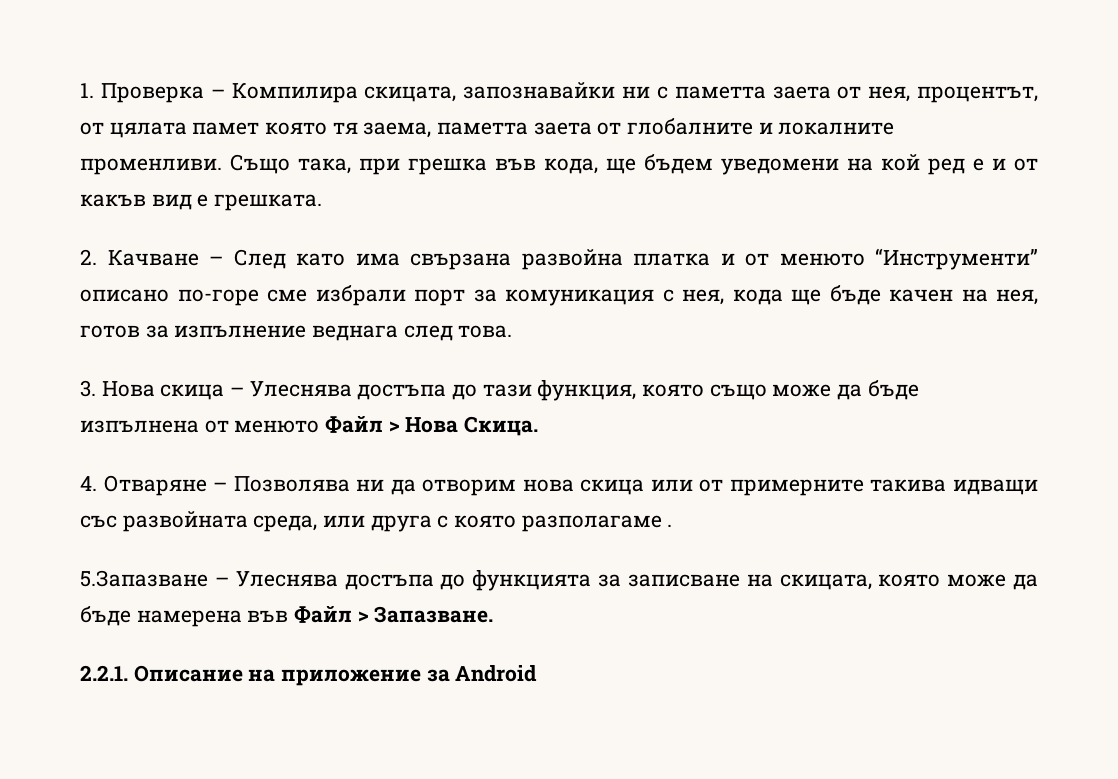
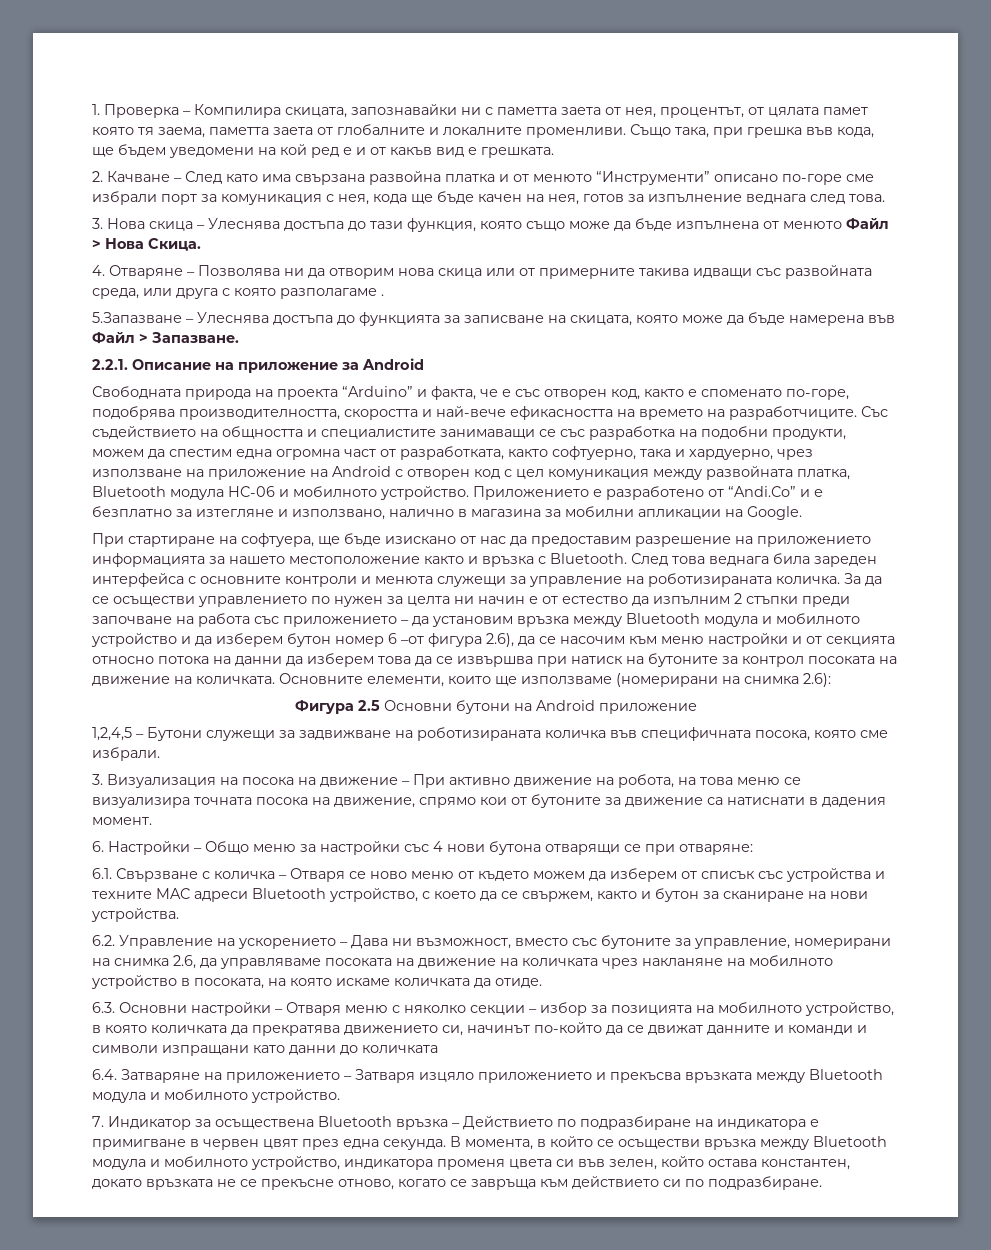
(538, 673) none -> [92,386,849,400] [92,406,888,420] [92,426,846,440] [92,446,813,460] [92,466,850,480] [92,486,823,500] [92,506,802,520] [92,533,871,547] [92,553,877,567] [92,573,882,587] [92,593,850,607] [92,613,860,627] [91,633,895,647] [92,653,897,667] [92,673,831,687] [294,700,697,714] [92,727,888,741] [92,747,160,761] [92,774,801,788] [92,794,886,808] [92,817,152,825] [92,841,753,855] [92,868,885,882] [92,888,868,902] [91,908,179,922] [92,935,891,949] [92,955,833,969] [91,975,542,989] [92,1002,894,1016] [92,1022,867,1036] [92,1045,438,1056] [92,1069,883,1083] [92,1089,340,1103] [92,1116,819,1130] [92,1136,887,1150] [92,1156,850,1170] [92,1176,822,1190] // Свободната природа на проекта “Arduino” и факта, че е със отворен код, както е споменато по-горе, подобрява производителността, скоростта и най-вече ефикасността на времето на разработчиците. Със съдействието на общността и специалистите занимаващи се със разработка на подобни продукти, можем да спестим една огромна част от разработката, както софтуерно, така и хардуерно, чрез използване на приложение на Android с отворен код с цел комуникация между развойната платка, Bluetooth модула HC-06 и мобилното устройство. Приложението е разработено от “Andi.Co” и е безплатно за изтегляне и използвано, налично в магазина за мобилни апликации на Google. // При стартиране на софтуера, ще бъде изискано от нас да предоставим разрешение на приложението информацията за нашето местоположение както и връзка с Bluetooth. След това веднага била зареден интерфейса с основните контроли и менюта служещи за управление на роботизираната количка. За да се осъществи управлението по нужен за целта ни начин е от естество да изпълним 2 стъпки преди започване на работа със приложението – да установим връзка между Bluetooth модула и мобилното устройство и да изберем бутон номер 6 –от фигура 2.6), да се насочим към меню настройки и от секцията относно потока на данни да изберем това да се извършва при натиск на бутоните за контрол посоката на движение на количката. Основните елементи, които ще използваме (номерирани на снимка 2.6): // Фигура 2.5 Основни бутони на Android приложение // 1,2,4,5 – Бутони служещи за задвижване на роботизираната количка във специфичната посока, която сме избрали. // 3. Визуализация на посока на движение – При активно движение на робота, на това меню се визуализира точната посока на движение, спрямо кои от бутоните за движение са натиснати в дадения момент. // 6. Настройки – Общо меню за настройки със 4 нови бутона отварящи се при отваряне: // 6.1. Свързване с количка – Отваря се ново меню от където можем да изберем от списък със устройства и техните MAC адреси Bluetooth устройство, с което да се свържем, както и бутон за сканиране на нови устройства. // 6.2. Управление на ускорението – Дава ни възможност, вместо със бутоните за управление, номерирани на снимка 2.6, да управляваме посоката на движение на количката чрез накланяне на мобилното устройство в посоката, на която искаме количката да отиде. // 6.3. Основни настройки – Отваря меню с няколко секции – избор за позицията на мобилното устройство, в която количката да прекратява движението си, начинът по-който да се движат данните и команди и символи изпращани като данни до количката // 6.4. Затваряне на приложението – Затваря изцяло приложението и прекъсва връзката между Bluetooth модула и мобилното устройство. // 7. Индикатор за осъществена Bluetooth връзка – Действието по подразбиране на индикатора е примигване в червен цвят през една секунда. В момента, в който се осъществи връзка между Bluetooth модула и мобилното устройство, индикатора променя цвета си във зелен, който остава константен, докато връзката не се прекъсне отново, когато се завръща към действието си по подразбиране.

